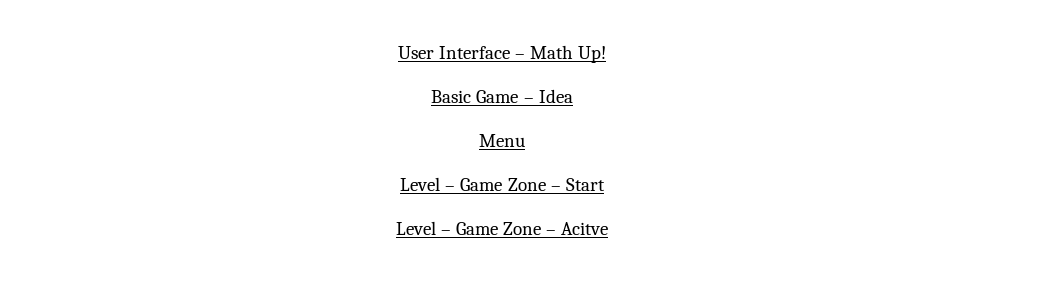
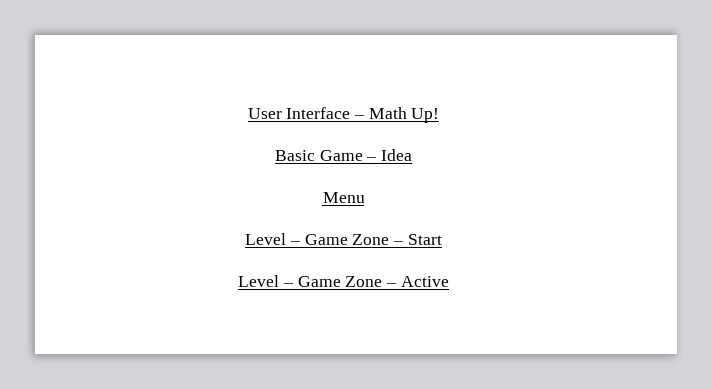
[561,222,609,235] Acitve -> [400,276,449,287] Active

